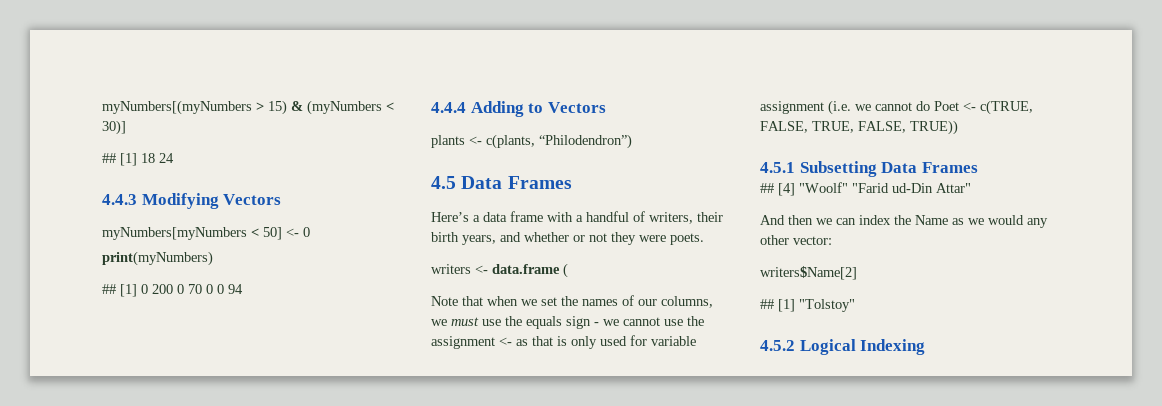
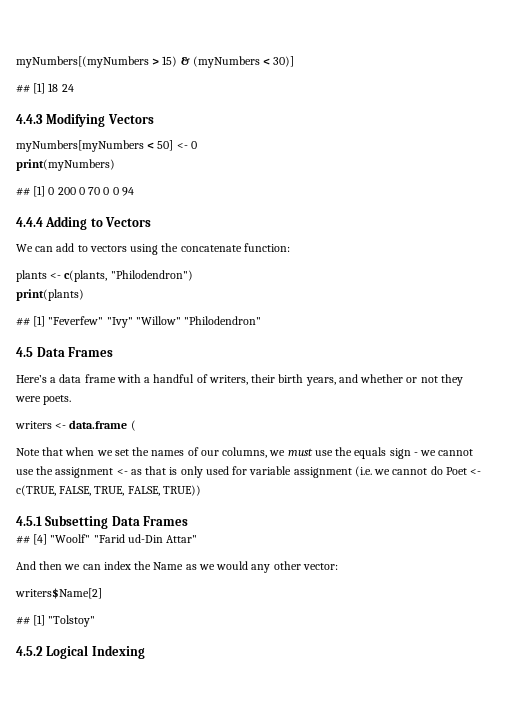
[431,134,632,149] plants <- c(plants, “Philodendron”) -> [16,243,290,255] [16,270,193,282] [16,289,84,301] [16,316,262,328] We can add to vectors using the concatenate function: // plants <- c(plants, "Philodendron") // print(plants) // ## [1] "Feverfew" "Ivy" "Willow" "Philodendron"

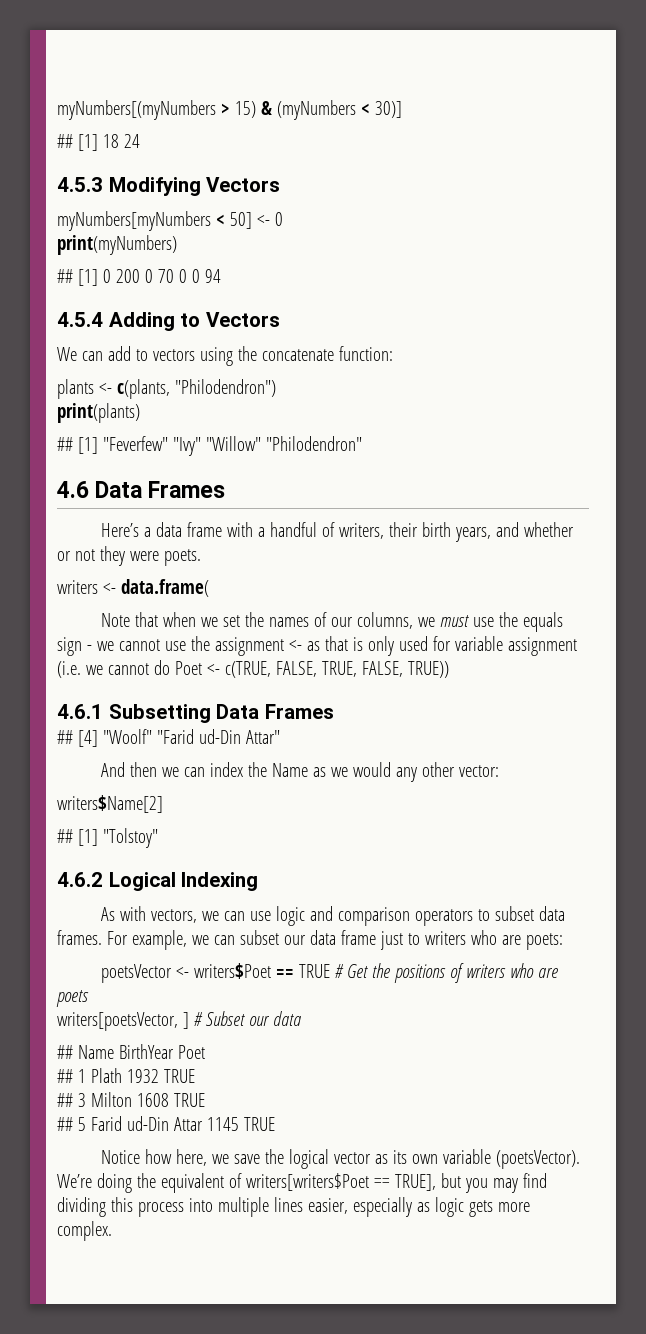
[16,114,43,124] 4.4.3 -> [57,177,103,192] 4.5.3
[16,217,43,227] 4.4.4 -> [57,312,103,327] 4.5.4
[16,347,33,357] 4.5 -> [57,481,89,498] 4.6
[69,420,136,431] data.frame ( -> [120,579,209,597] data.frame(
[16,516,42,526] 4.5.1 -> [57,704,103,719] 4.6.1
[16,646,43,656] 4.5.2 -> [57,872,103,887] 4.6.2
(145, 652) none -> [101,906,566,926] [57,930,563,950] [101,963,559,983] [56,990,89,1007] [57,1011,301,1031] [57,1044,205,1059] [57,1068,195,1083] [57,1092,205,1107] [57,1116,275,1131] [101,1149,581,1169] [57,1173,547,1193] [57,1197,530,1217] [57,1221,112,1241] // As with vectors, we can use logic and comparison operators to subset data frames. For example, we can subset our data frame just to writers who are poets: // poetsVector <- writers$Poet == TRUE # Get the positions of writers who are poets // writers[poetsVector, ] # Subset our data // ## Name BirthYear Poet // ## 1 Plath 1932 TRUE // ## 3 Milton 1608 TRUE // ## 5 Farid ud-Din Attar 1145 TRUE // Notice how here, we save the logical vector as its own variable (poetsVector). We’re doing the equivalent of writers[writers$Poet == TRUE], but you may find dividing this process into multiple lines easier, especially as logic gets more complex.

